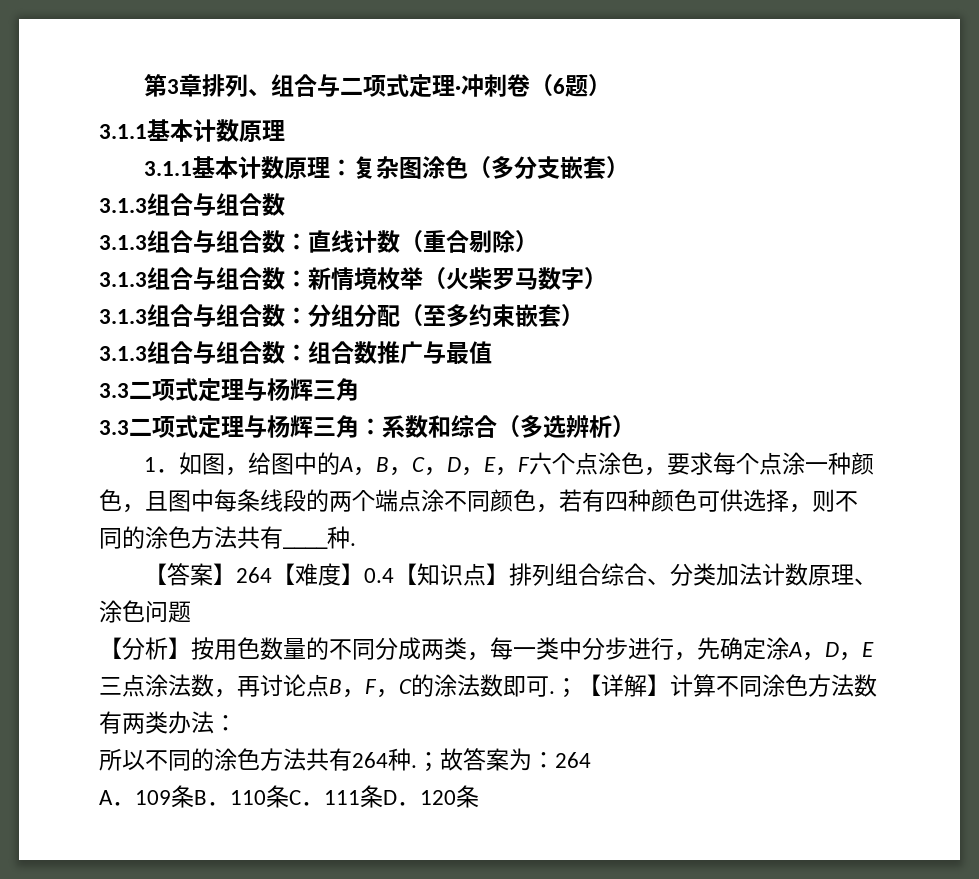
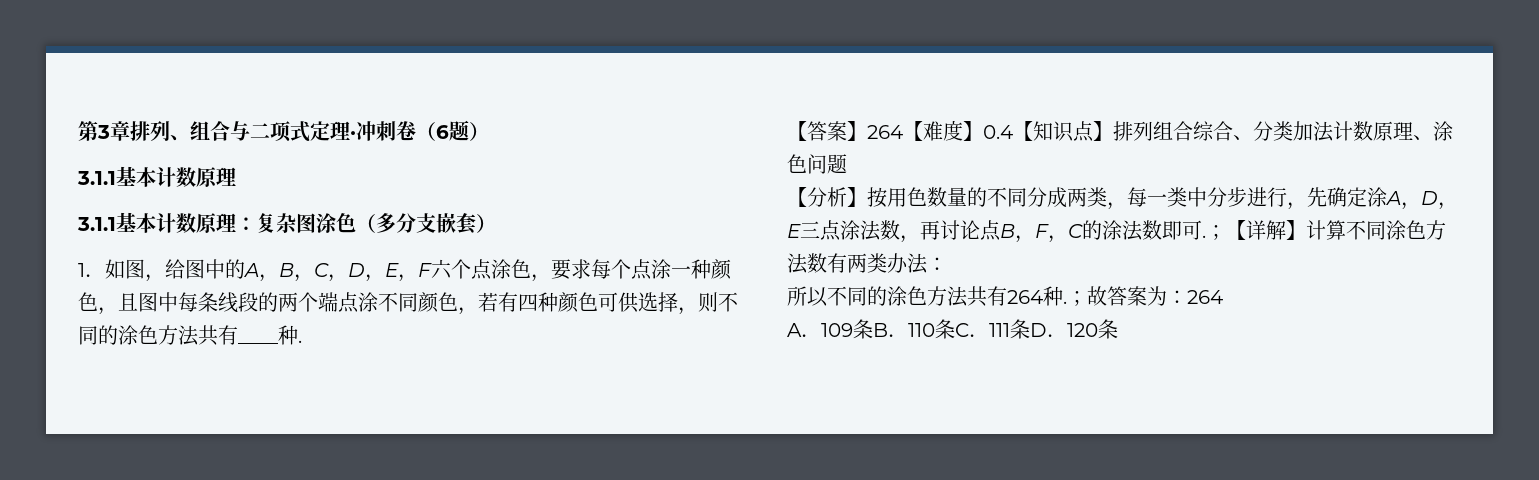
[99,193,285,216] [99,230,538,253] [99,267,607,291] [99,304,584,327] [99,341,492,364] [99,378,359,402] [99,415,635,439] // 3.1.3组合与组合数 // 3.1.3组合与组合数：直线计数（重合剔除） // 3.1.3组合与组合数：新情境枚举（火柴罗马数字） // 3.1.3组合与组合数：分组分配（至多约束嵌套） // 3.1.3组合与组合数：组合数推广与最值 // 3.3二项式定理与杨辉三角 // 3.3二项式定理与杨辉三角：系数和综合（多选辨析） -> (496, 223) none

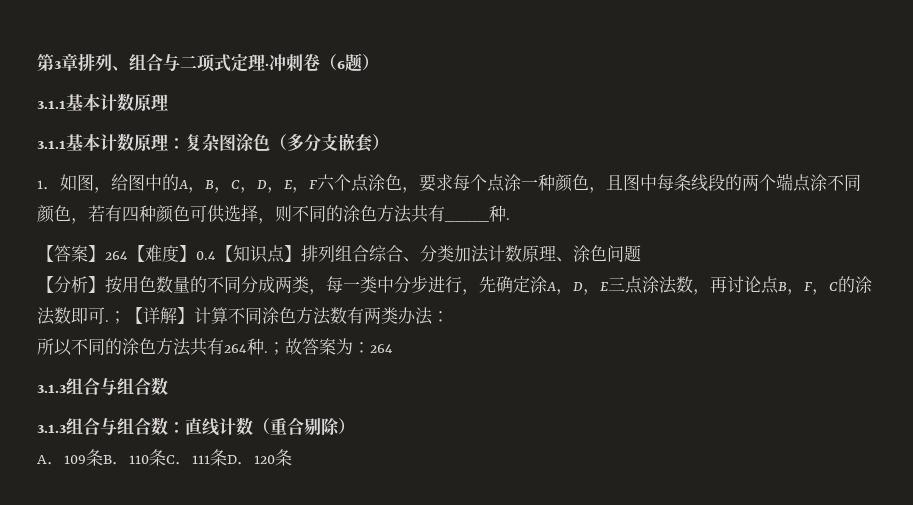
(1223, 297) none -> [37,377,168,396] [37,417,355,436] // 3.1.3组合与组合数 // 3.1.3组合与组合数：直线计数（重合剔除）

